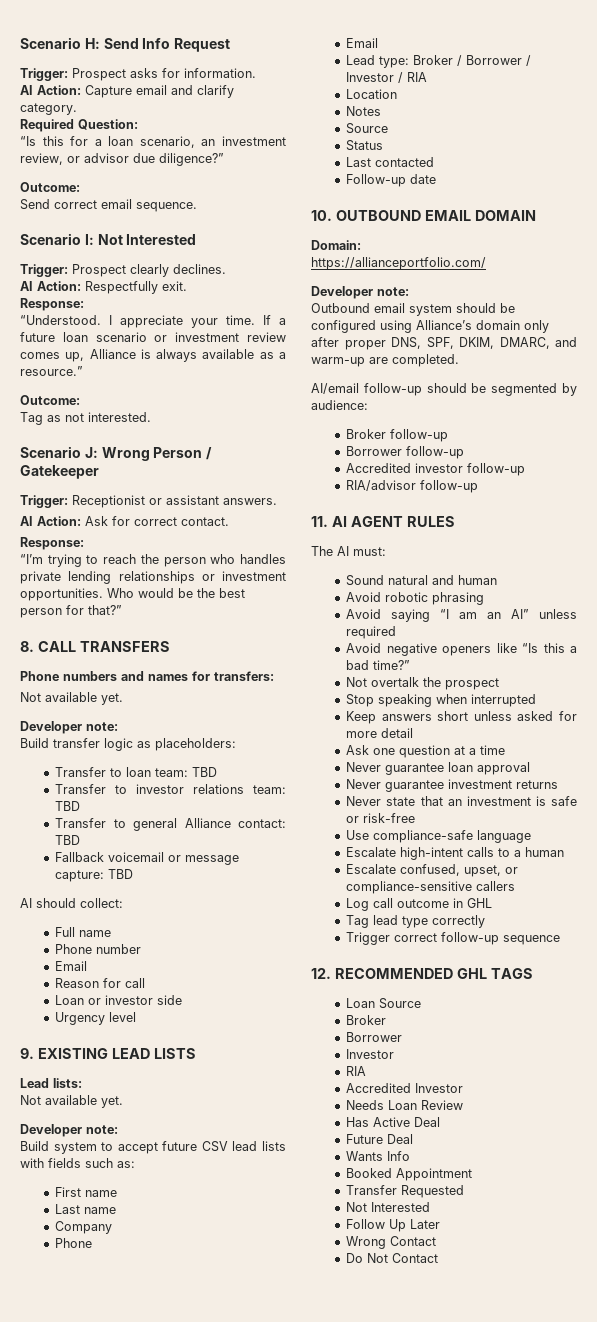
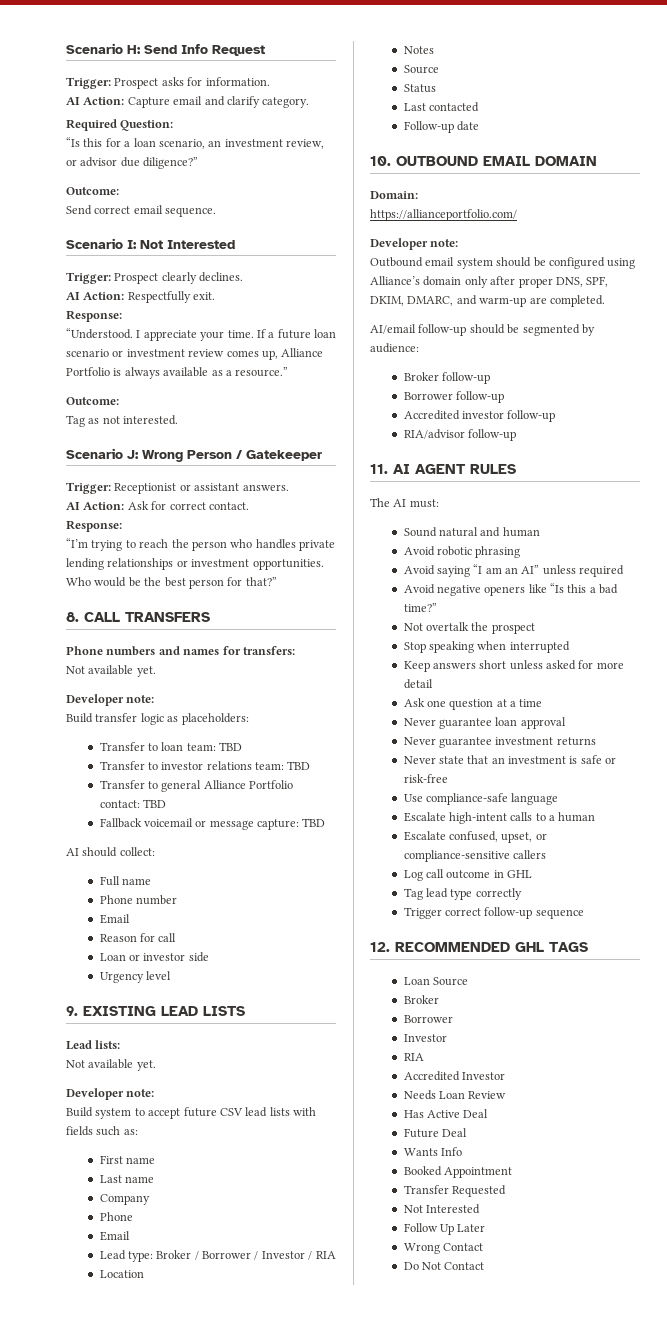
(136, 354) none -> [66,367,110,376] Portfolio
(231, 823) none -> [249,780,294,789] Portfolio

